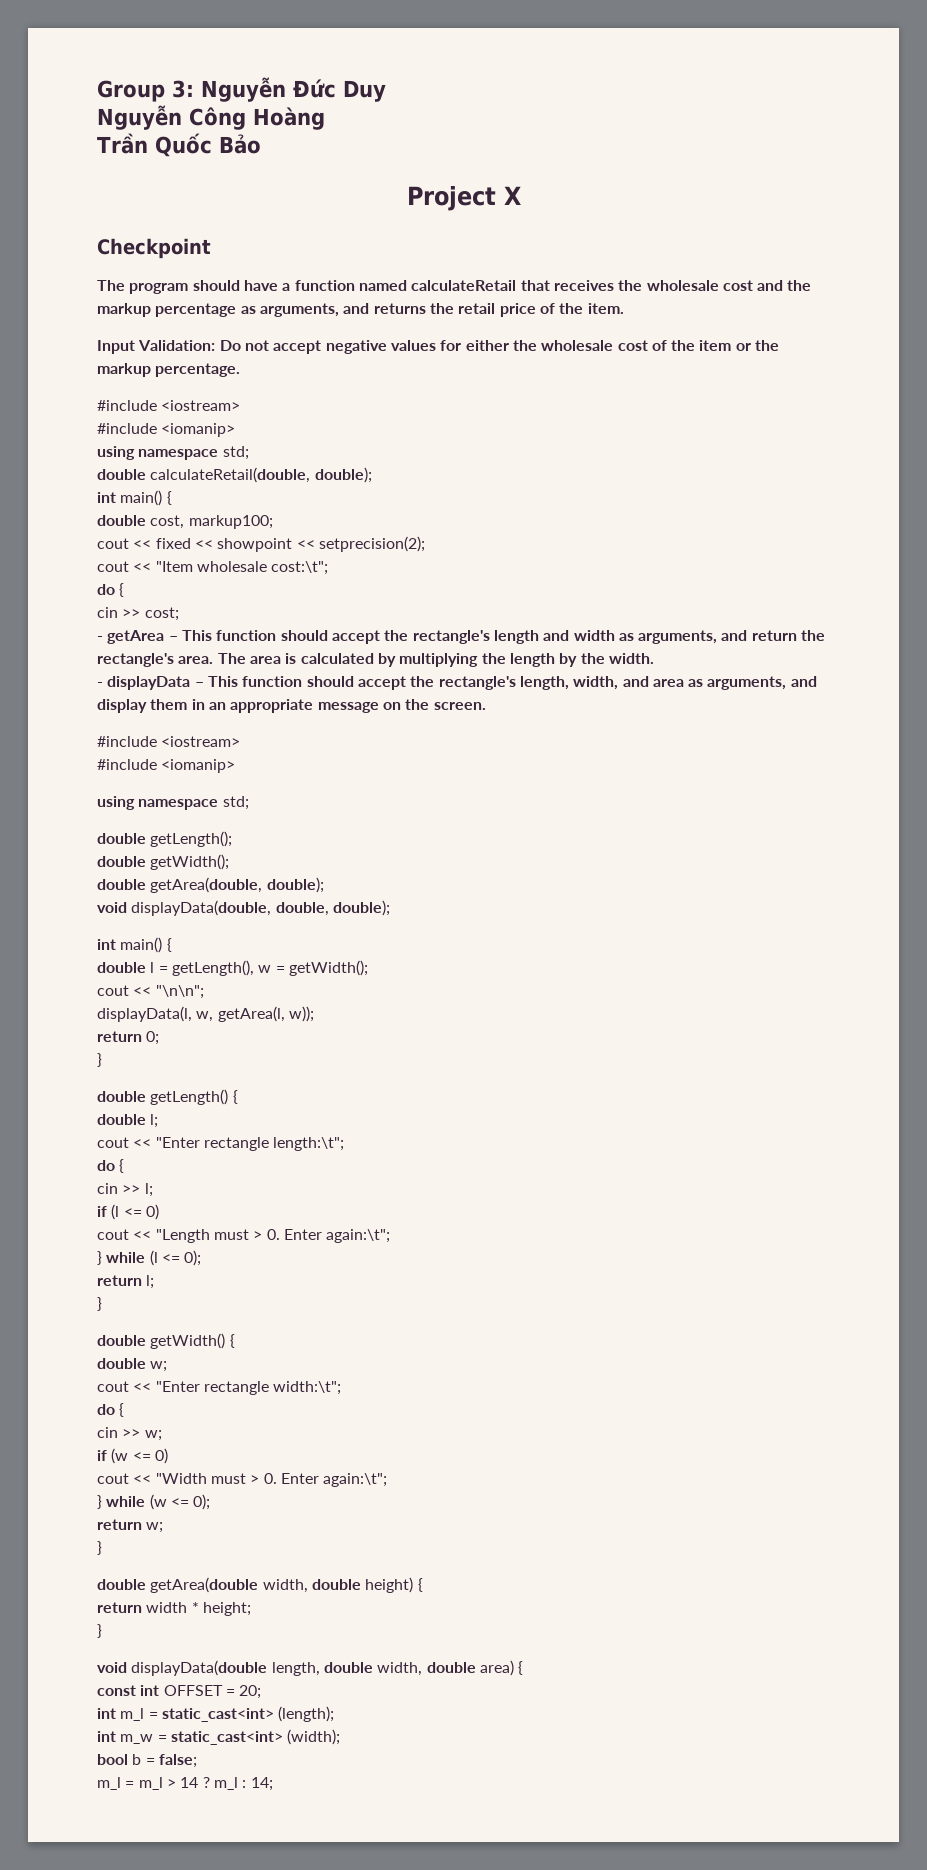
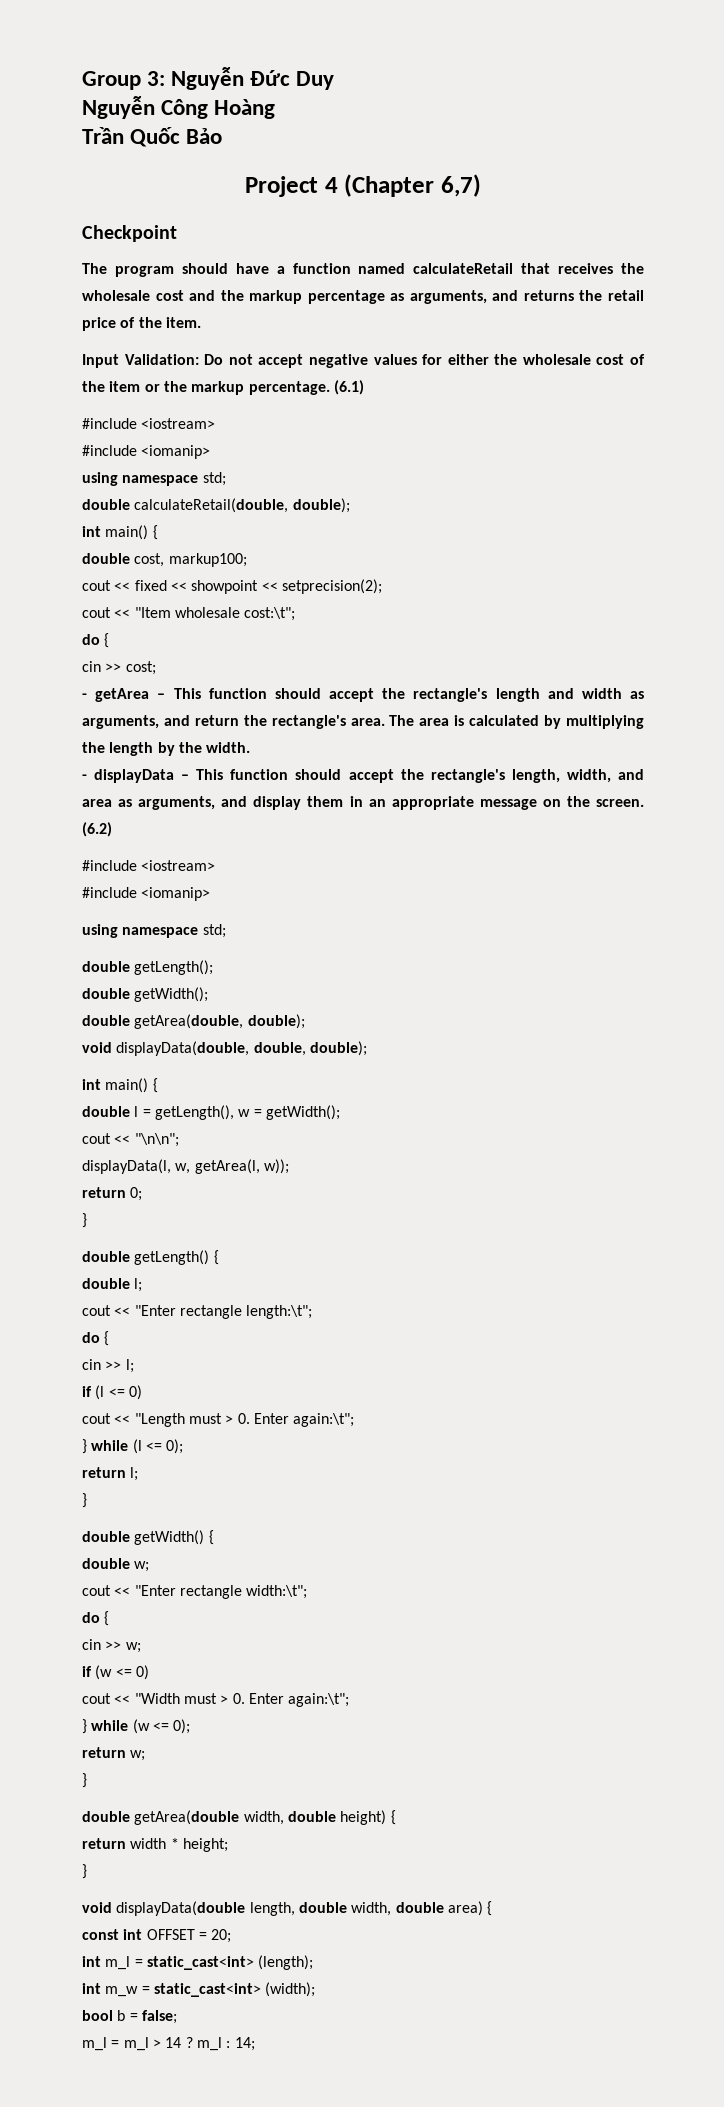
[503,186,521,205] X -> [324,174,482,197] 4 (Chapter 6,7)
(241, 370) none -> [333,380,364,395] (6.1)
(486, 706) none -> [82,822,112,837] (6.2)

